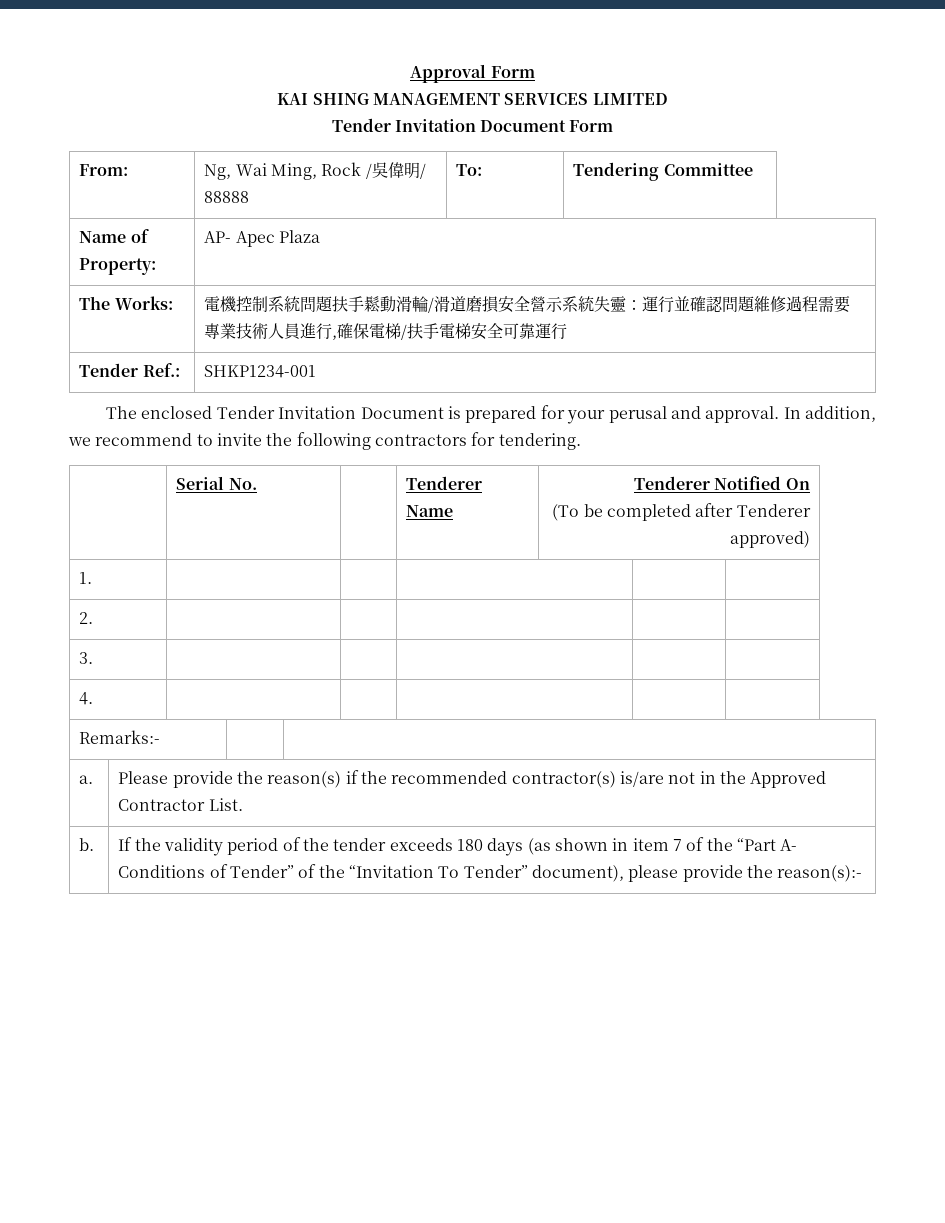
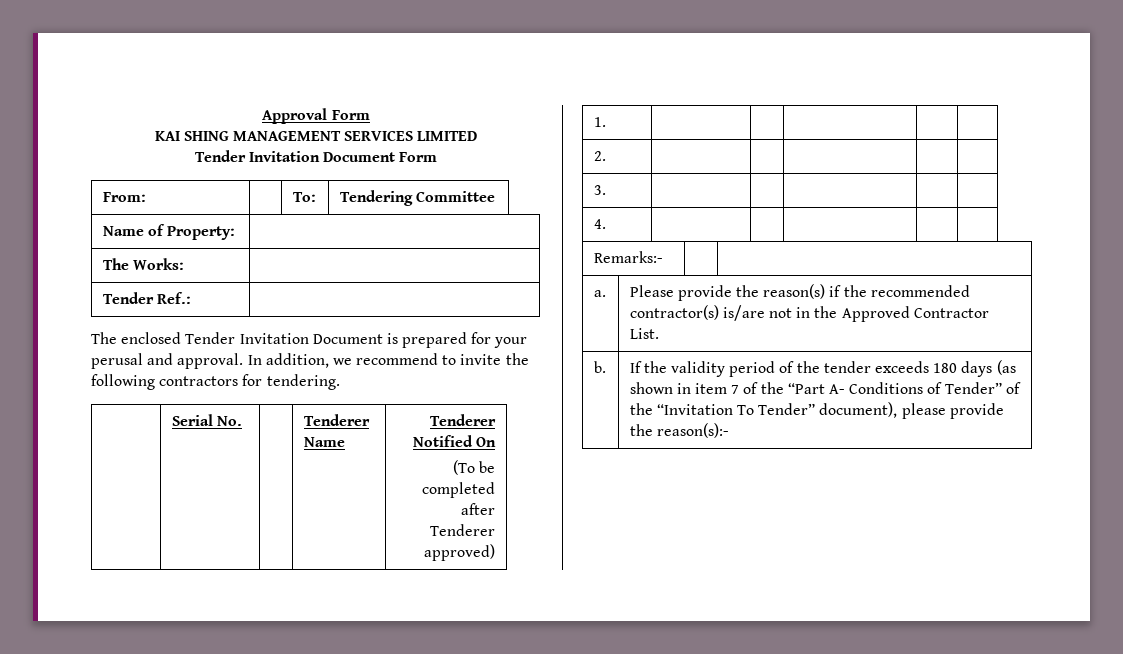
[204,162,426,180] [204,191,250,203] Ng, Wai Ming, Rock /吳偉明/ 88888 -> (146, 197) none
[204,230,321,247] AP- Apec Plaza -> (236, 233) none
[204,295,851,313] [204,323,568,340] 電機控制系統問題扶手鬆動滑輪/滑道磨損安全營示系統失靈：運行並確認問題維修過程需要專業技術人員進行,確保電梯/扶手電梯安全可靠運行 -> (184, 264) none
[204,365,317,378] SHKP1234-001 -> (191, 298) none

